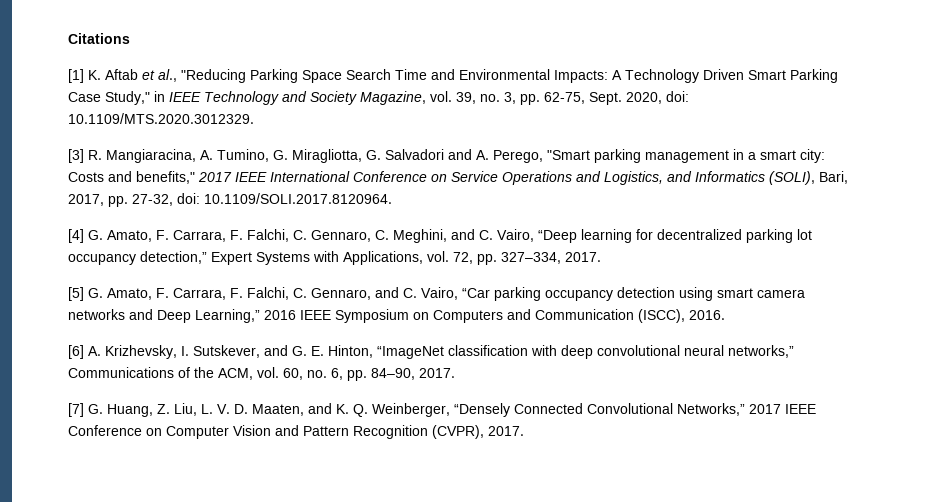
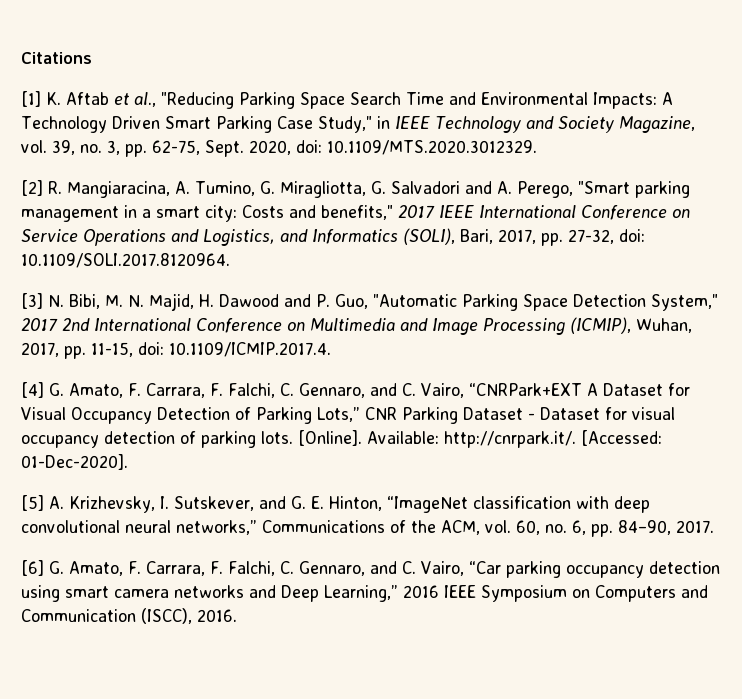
[68,149,84,163] [3] -> [21,180,43,196] [2]
(392, 198) none -> [21,293,718,311] [21,317,692,335] [21,342,331,359] // [3] N. Bibi, M. N. Majid, H. Dawood and P. Guo, "Automatic Parking Space Detection System," 2017 2nd International Conference on Multimedia and Image Processing (ICMIP), Wuhan, 2017, pp. 11-15, doi: 10.1109/ICMIP.2017.4.
[375,229,812,243] [68,251,601,265] [68,287,84,301] C. Meghini, and C. Vairo, “Deep learning for decentralized parking lot occupancy detection,” Expert Systems with Applications, vol. 72, pp. 327–334, 2017. // [5] -> [369,383,690,398] [21,407,675,424] [21,430,662,448] [21,454,128,470] [21,495,650,513] [21,520,714,537] [21,560,44,576] and C. Vairo, “CNRPark+EXT A Dataset for Visual Occupancy Detection of Parking Lots,” CNR Parking Dataset - Dataset for visual occupancy detection of parking lots. [Online]. Available: http://cnrpark.it/. [Accessed: 01-Dec-2020]. // [5] A. Krizhevsky, I. Sutskever, and G. E. Hinton, “ImageNet classification with deep convolutional neural networks,” Communications of the ACM, vol. 60, no. 6, pp. 84–90, 2017. // [6]
[68,345,794,359] [68,367,455,381] [68,403,816,417] [68,425,524,439] // [6] A. Krizhevsky, I. Sutskever, and G. E. Hinton, “ImageNet classification with deep convolutional neural networks,” Communications of the ACM, vol. 60, no. 6, pp. 84–90, 2017. // [7] G. Huang, Z. Liu, L. V. D. Maaten, and K. Q. Weinberger, “Densely Connected Convolutional Networks,” 2017 IEEE Conference on Computer Vision and Pattern Recognition (CVPR), 2017. -> (237, 615) none

